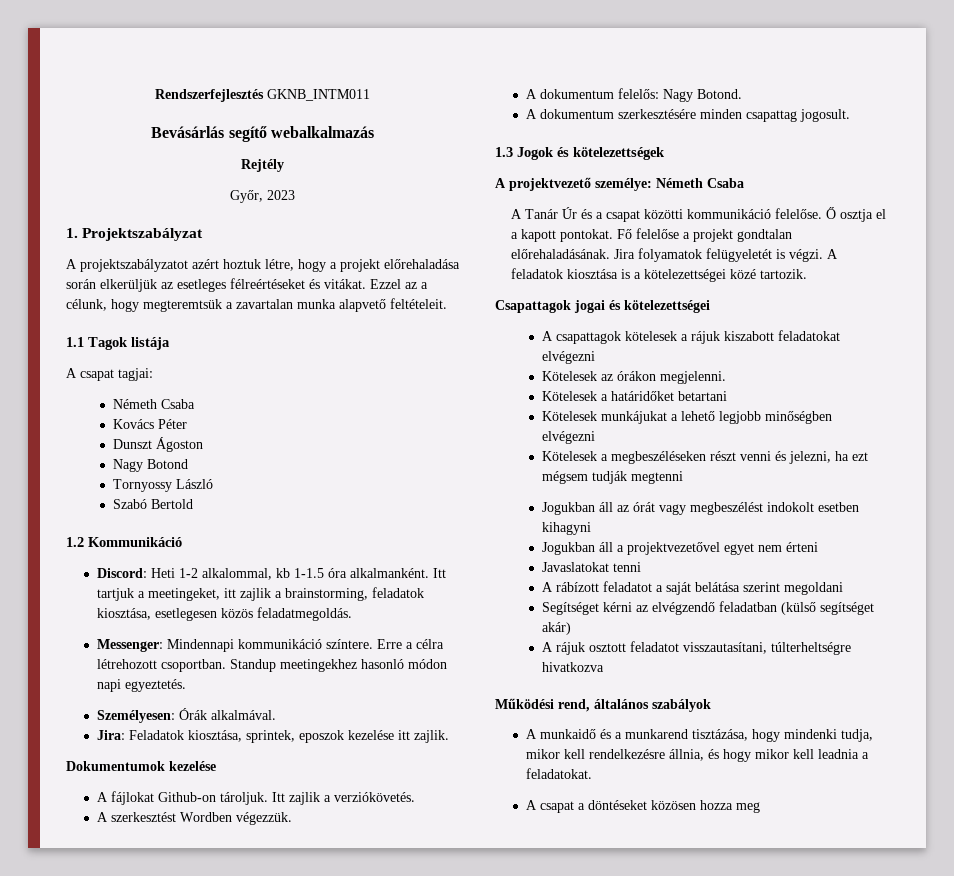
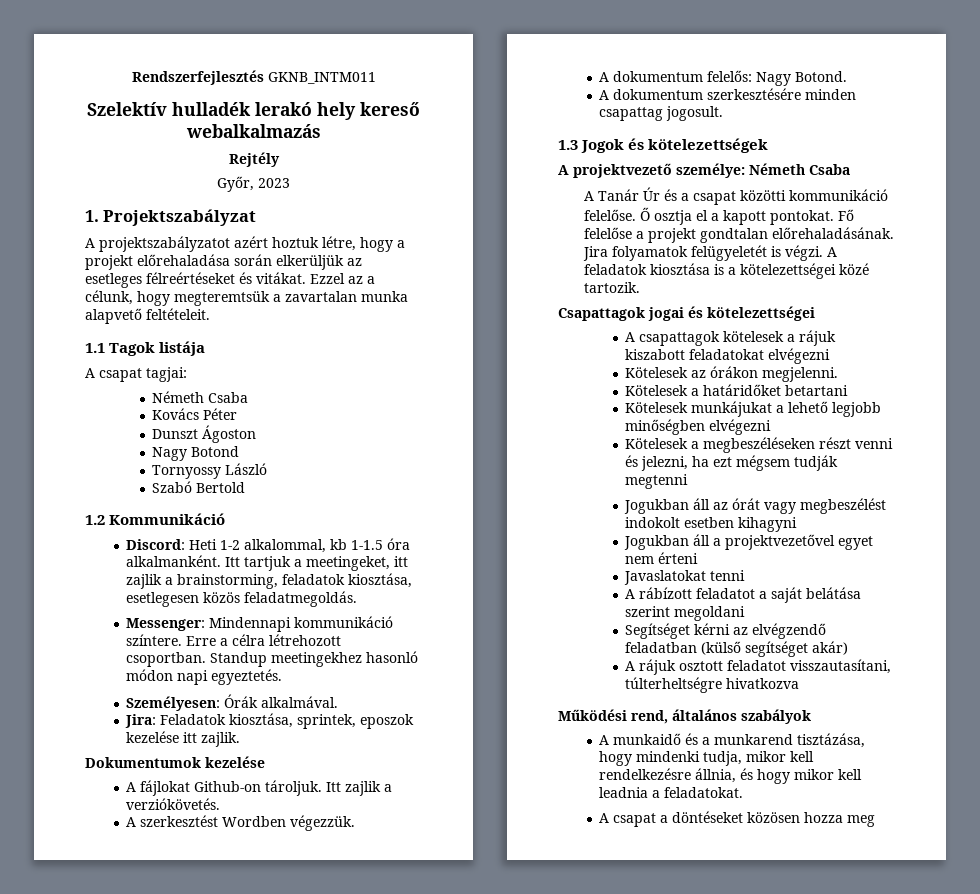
[151,126,267,142] Bevásárlás segítő -> [87,102,420,120] Szelektív hulladék lerakó hely kereső

